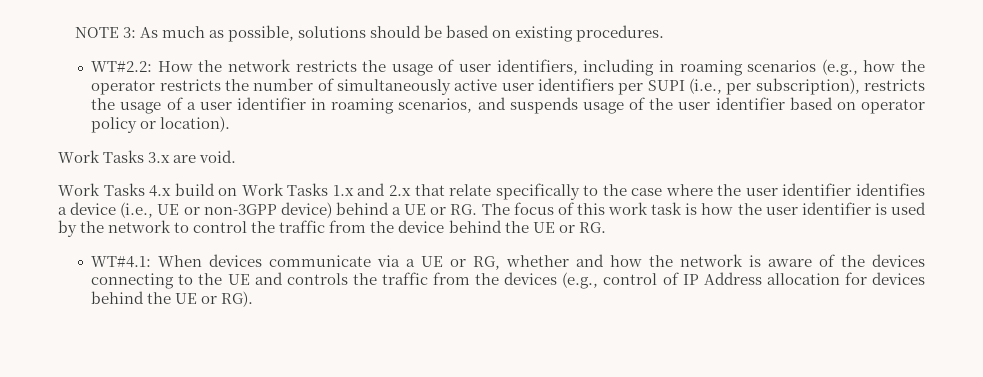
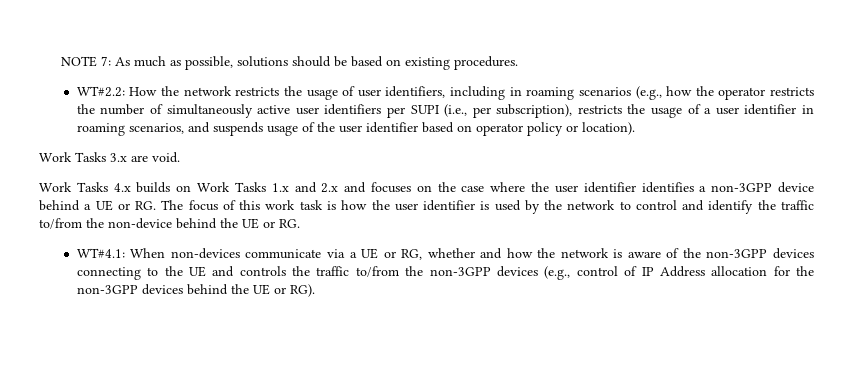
[122,27,136,38] 3: -> [101,56,112,66] 7:
[174,183,215,196] build -> [136,182,171,193] builds
[414,183,599,200] that relate specifically to -> [344,182,432,193] and focuses on
[70,202,332,218] device (i.e., UE or non-3GPP device) -> [711,182,815,193] non-3GPP device
[251,220,445,233] the traffic from the device -> [682,200,814,214] [39,218,172,229] and identify the traffic to/from the non-device
[209,254,263,267] devices -> [170,248,240,259] non-devices
(866, 261) none -> [706,249,768,258] non-3GPP
[432,272,500,285] from the -> [355,266,491,277] to/from the non-3GPP
(867, 278) none -> [795,266,814,276] [76,285,138,294] the non-3GPP

